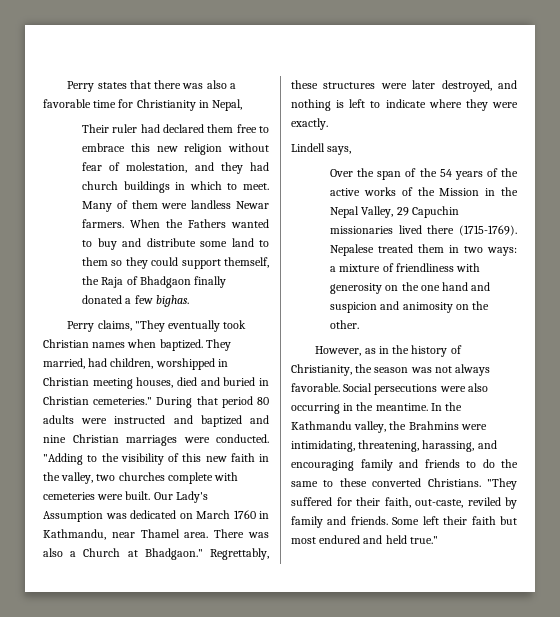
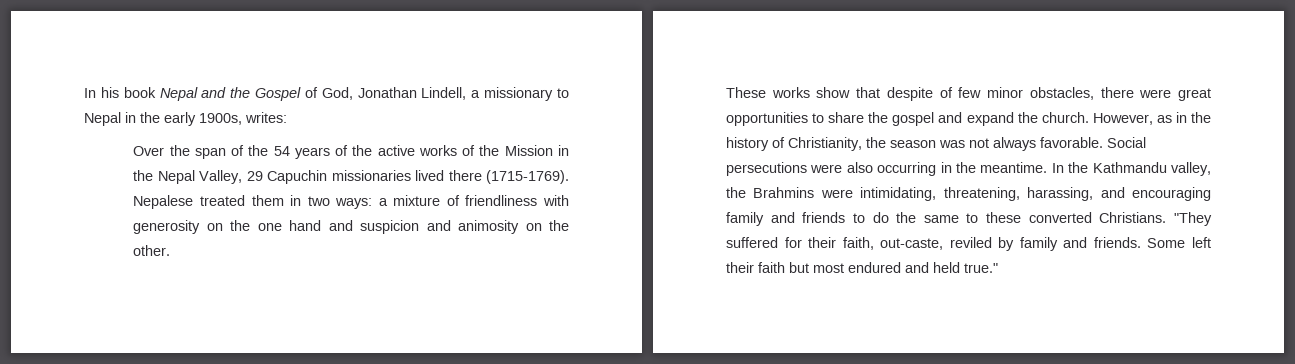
[67,80,236,92] [43,99,243,111] [82,124,269,133] [82,143,269,155] [82,162,269,174] [82,181,269,193] [82,200,269,212] [82,219,269,228] [82,238,270,250] [82,257,269,269] [82,276,226,288] [82,295,189,307] [67,320,247,332] [43,339,231,351] [43,358,228,370] [43,377,269,389] [43,396,269,408] [43,415,269,427] [43,434,269,446] [43,453,269,465] [43,472,239,484] [43,491,208,503] [43,510,269,522] [43,529,269,540] [43,548,269,560] [291,80,517,92] [291,99,518,111] [291,118,328,130] [291,143,352,155] Perry states that there was also a favorable time for Christianity in Nepal, // Their ruler had declared them free to embrace this new religion without fear of molestation, and they had church buildings in which to meet. Many of them were landless Newar farmers. When the Fathers wanted to buy and distribute some land to them so they could support themself, the Raja of Bhadgaon finally donated a few bighas. // Perry claims, "They eventually took Christian names when baptized. They married, had children, worshipped in Christian meeting houses, died and buried in Christian cemeteries." During that period 80 adults were instructed and baptized and nine Christian marriages were conducted. "Adding to the visibility of this new faith in the valley, two churches complete with cemeteries were built. Our Lady's Assumption was dedicated on March 1760 in Kathmandu, near Thamel area. There was also a Church at Bhadgaon." Regrettably, these structures were later destroyed, and nothing is left to indicate where they were exactly. // Lindell says, -> [84,87,569,101] [84,112,287,126] In his book Nepal and the Gospel of God, Jonathan Lindell, a missionary to Nepal in the early 1900s, writes:
(360, 324) none -> [726,87,1211,101] [726,112,1089,126] These works show that despite of few minor obstacles, there were great opportunities to share the gospel and expand the church.

